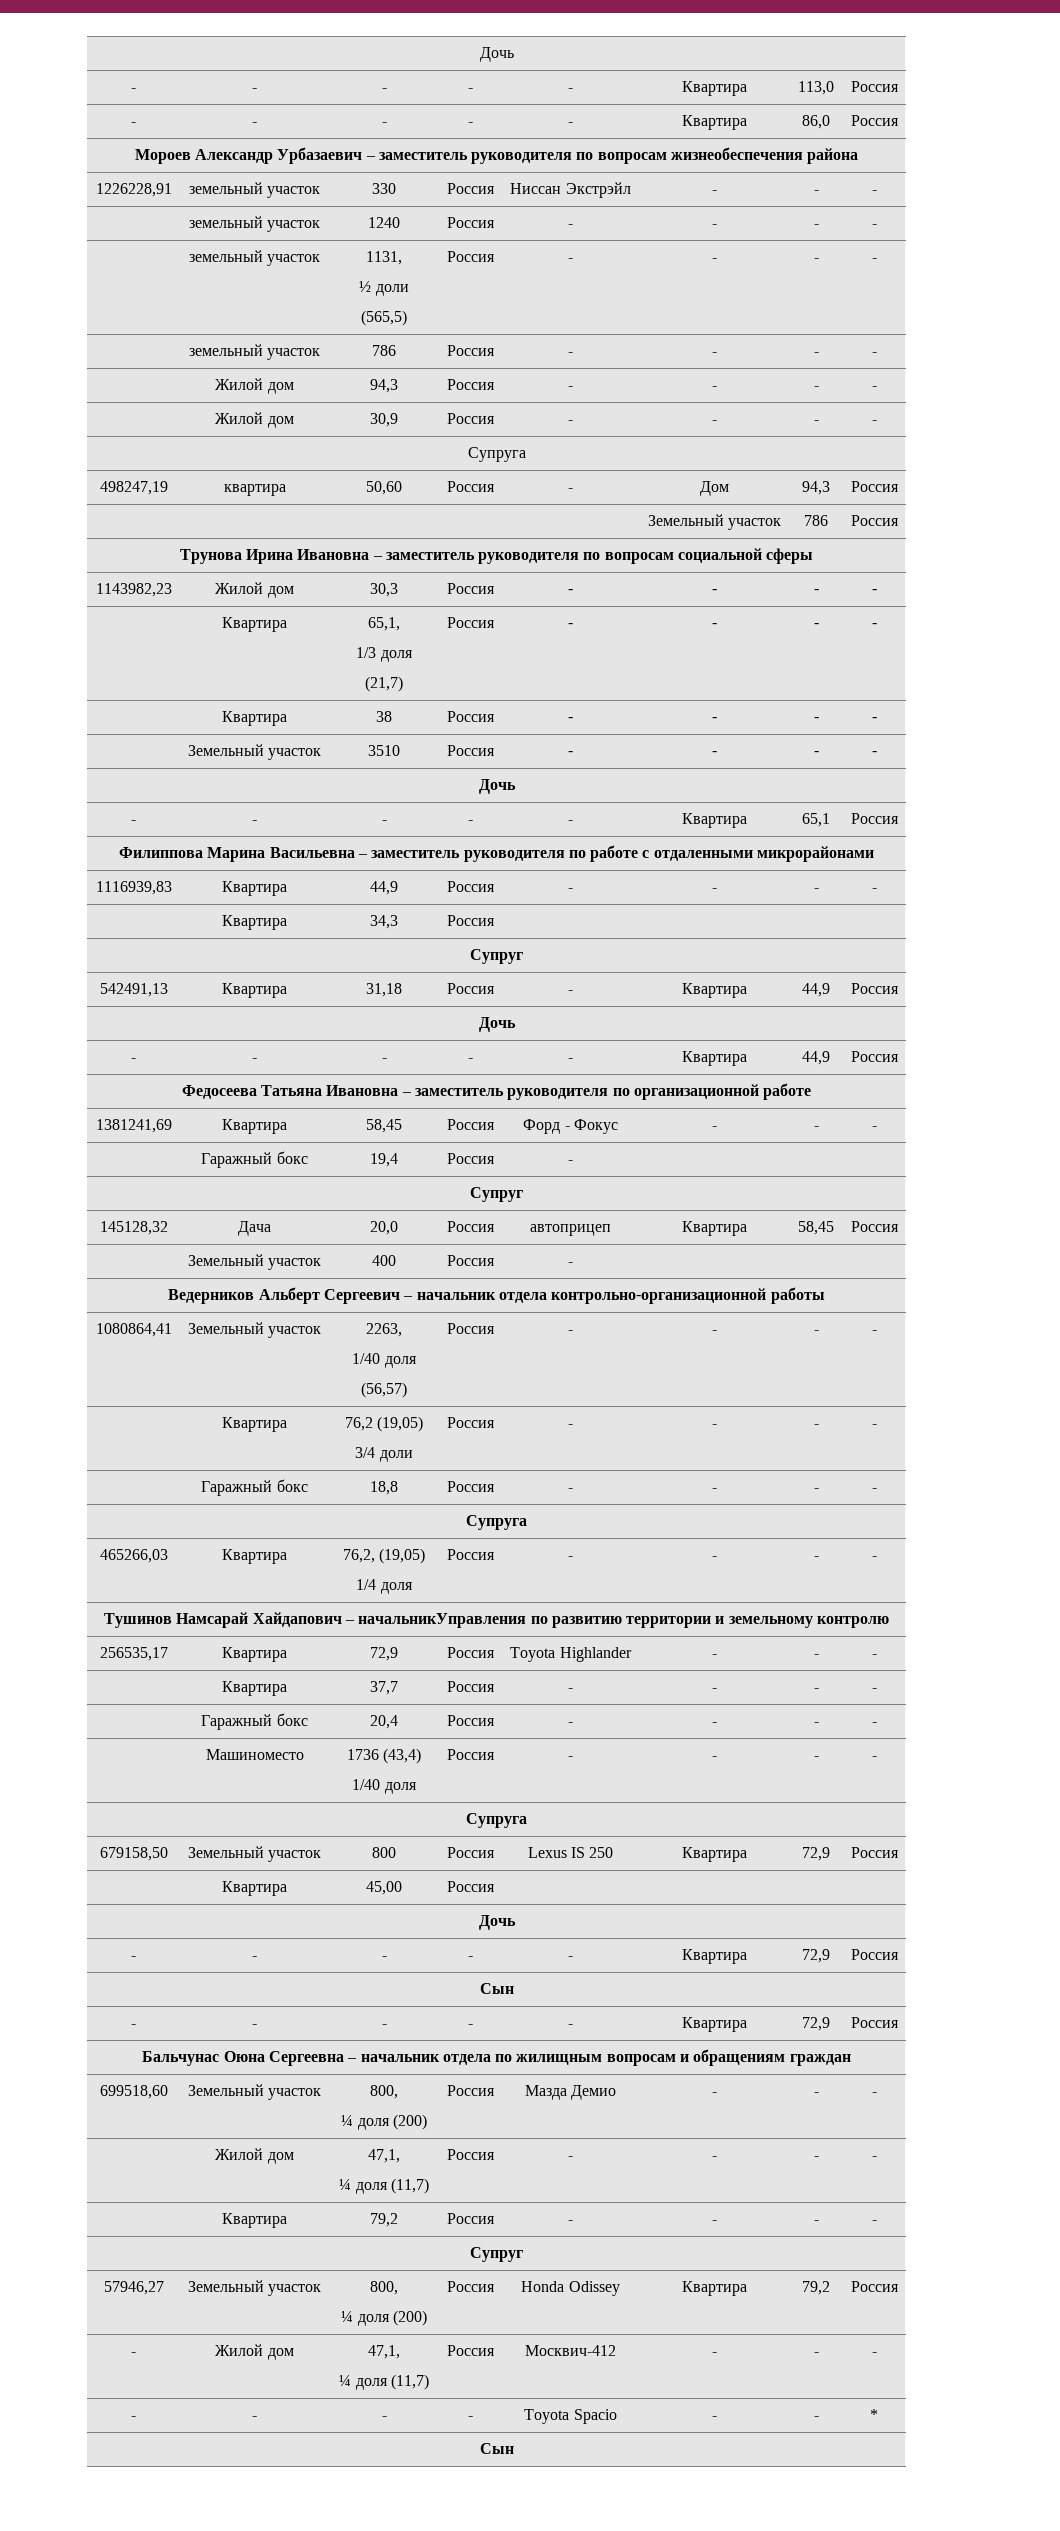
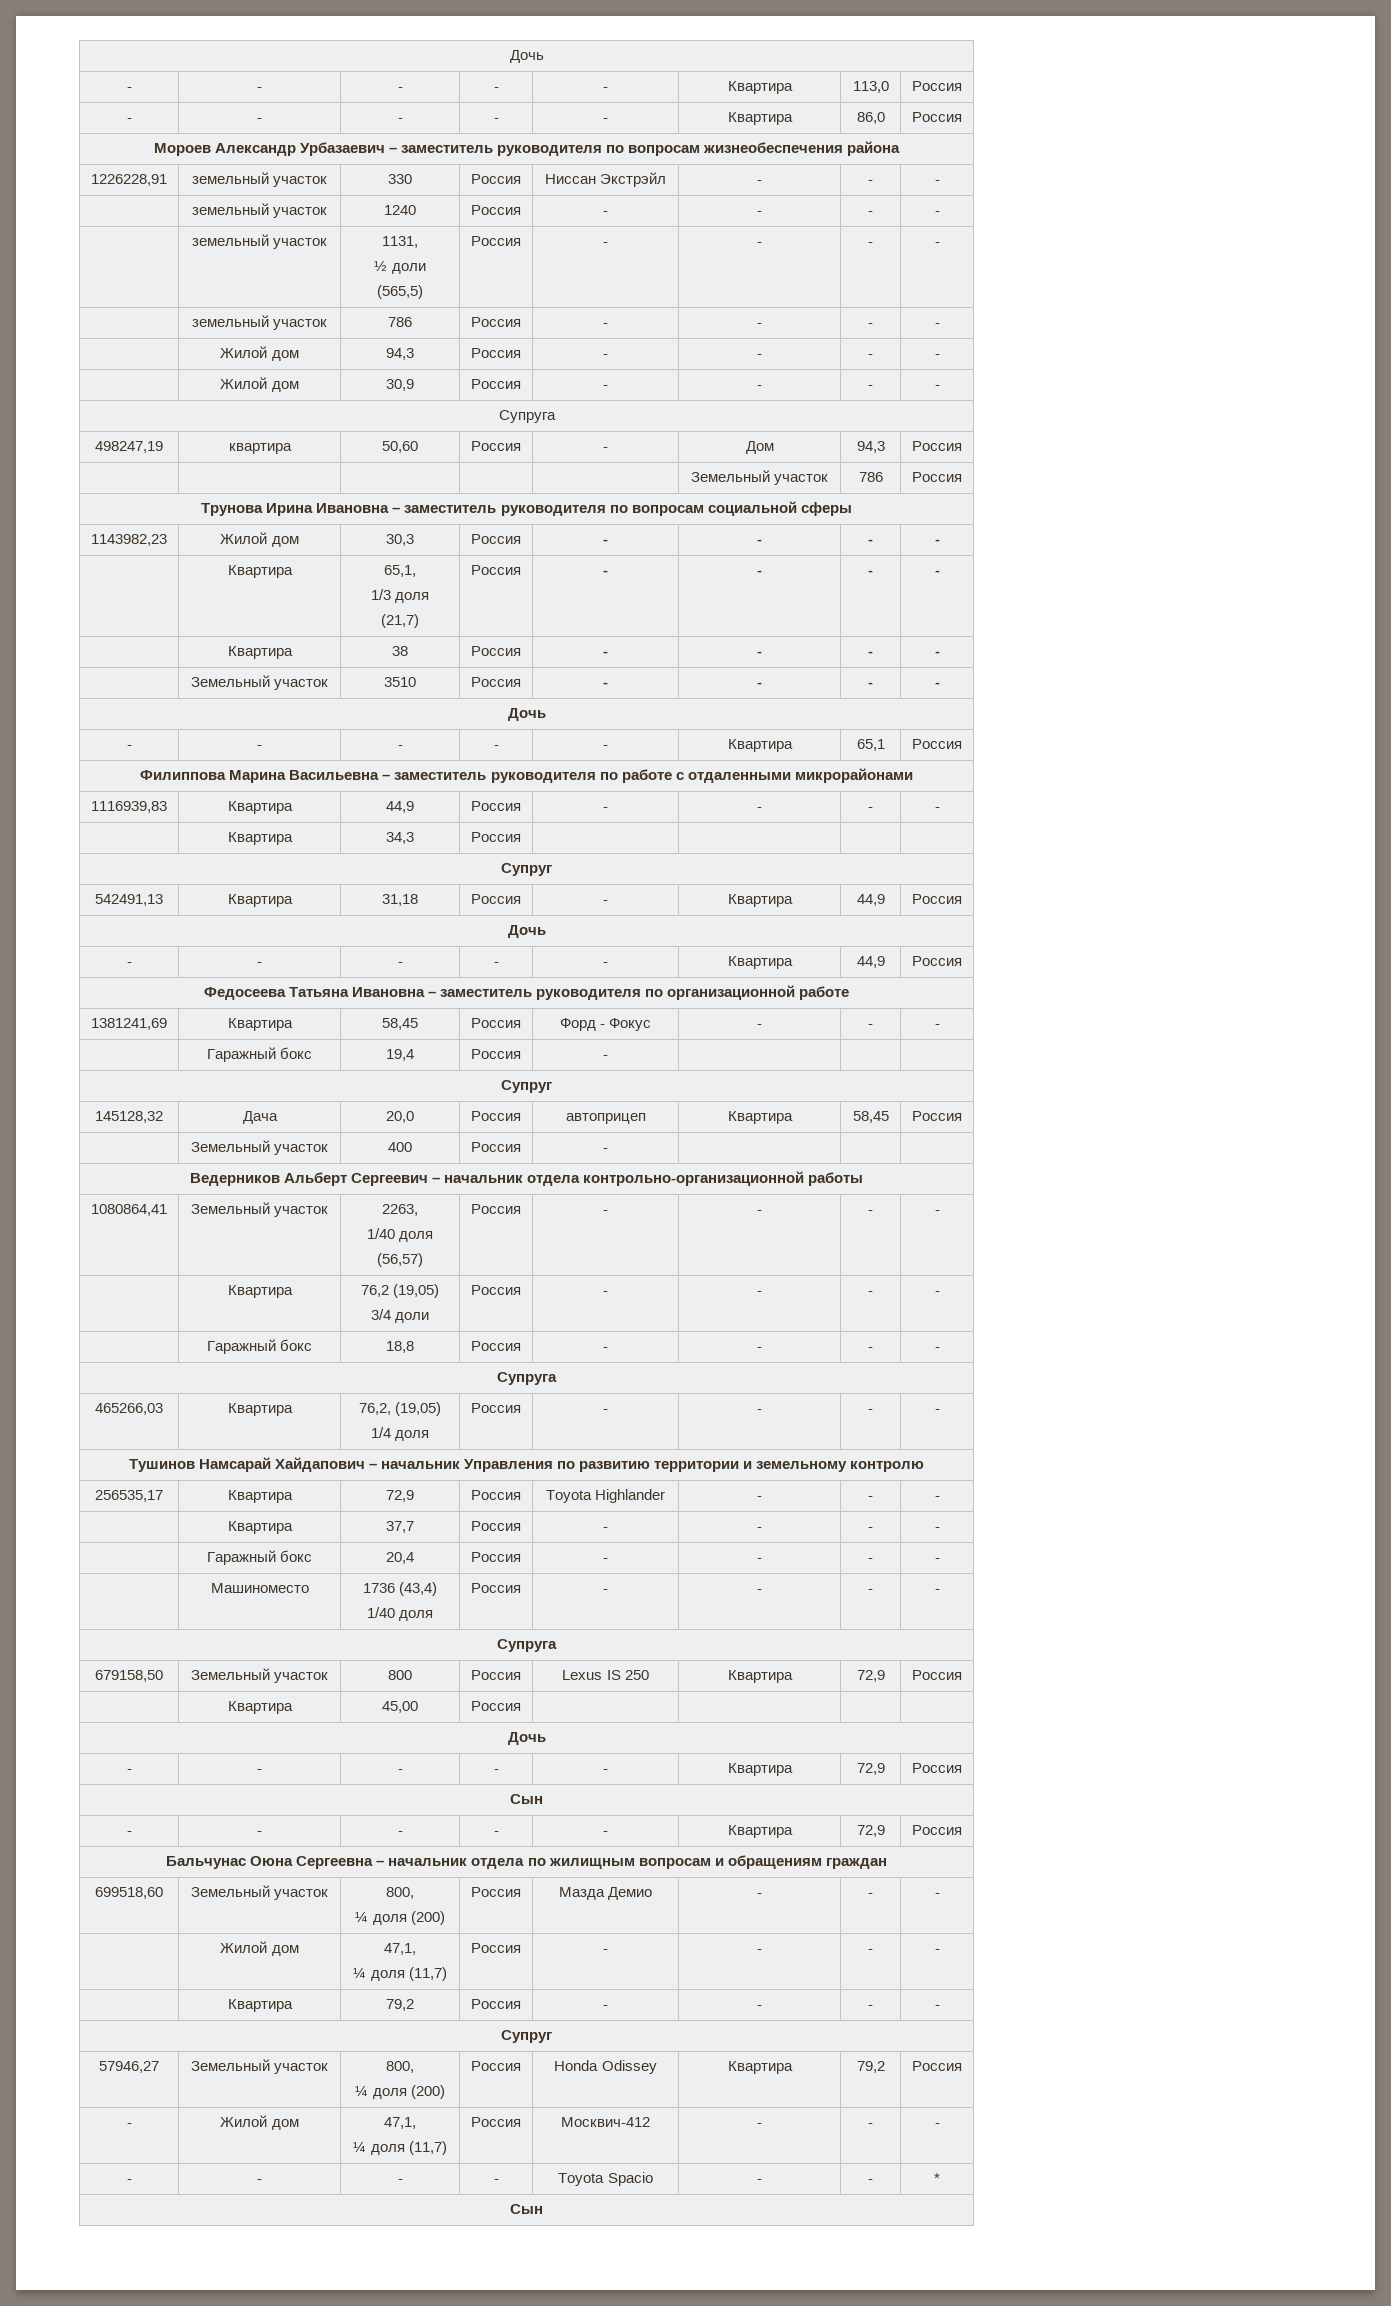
[358,1613,527,1628] начальникУправления -> [380,1459,553,1472] начальник Управления

